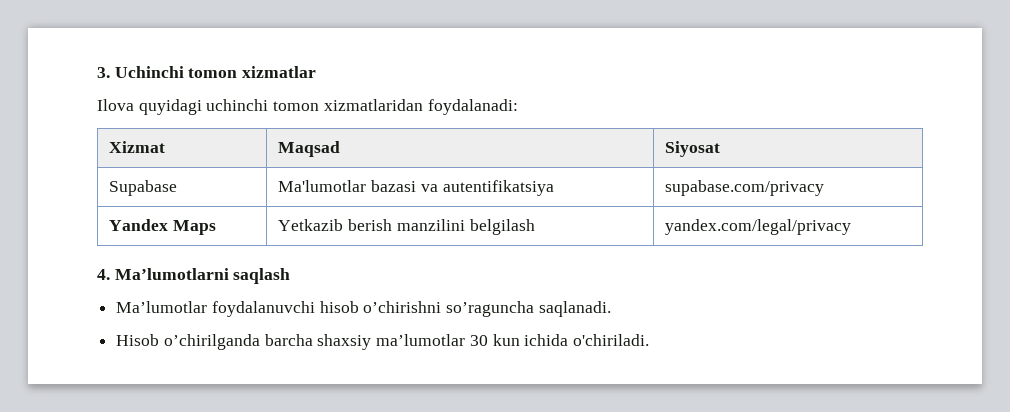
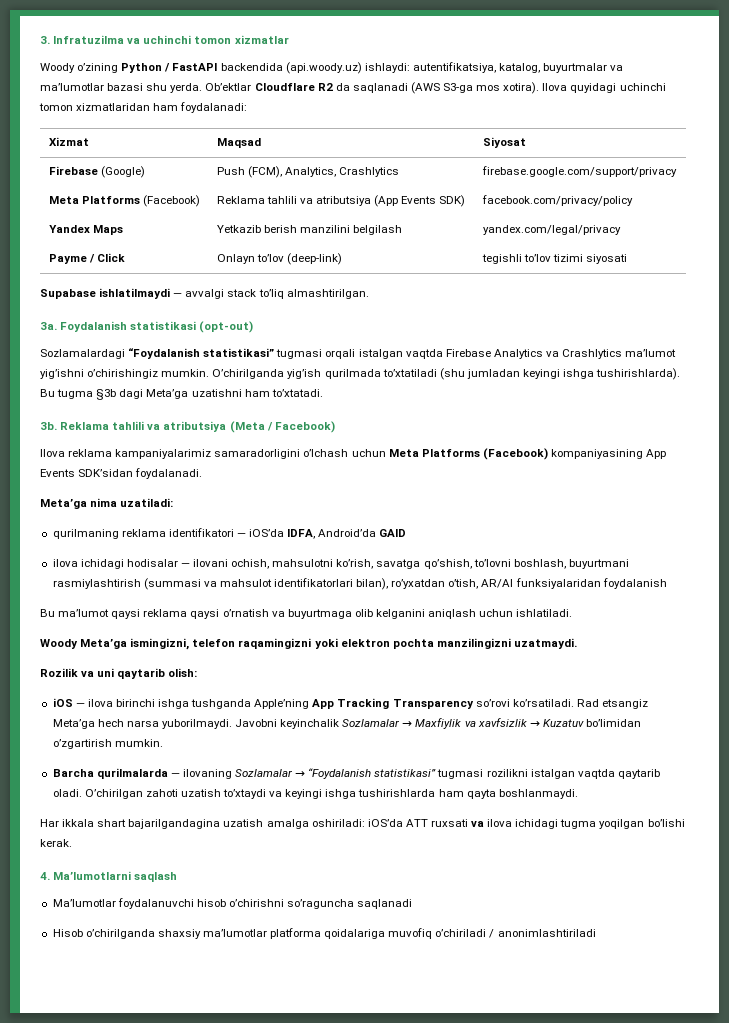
[114,66,184,78] Uchinchi -> [53,35,192,44] Infratuzilma va uchinchi
(317, 72) none -> [40,62,624,74] [40,82,540,94] Woody o’zining Python / FastAPI backendida (api.woody.uz) ishlaydi: autentifikatsiya, katalog, buyurtmalar va ma’lumotlar bazasi shu yerda. Ob’ektlar Cloudflare R2 da saqlanadi (AWS S3-ga mos xotira).
(423, 105) none -> [153,103,179,111] ham
[109,180,178,196] [278,180,554,196] [665,180,825,196] Supabase | Ma'lumotlar bazasi va autentifikatsiya | supabase.com/privacy -> [48,166,145,178] [216,166,400,178] [481,166,677,177] [48,195,200,207] [216,195,466,207] [481,195,633,206] Firebase (Google) | Push (FCM), Analytics, Crashlytics | firebase.google.com/support/privacy // Meta Platforms (Facebook) | Reklama tahlili va atributsiya (App Events SDK) | facebook.com/privacy/policy
(852, 227) none -> [48,253,125,264] [216,253,342,265] [481,254,628,264] [40,288,369,299] [40,321,254,333] [40,348,677,359] [40,368,681,380] [40,389,323,400] [40,421,335,433] [40,448,667,460] [40,468,203,479] [40,498,174,509] [52,528,407,539] [52,559,629,569] [52,578,667,590] [40,609,573,619] [40,638,577,650] [40,668,198,679] [52,698,649,709] [52,718,642,729] [52,739,163,749] [52,768,660,779] [52,789,578,799] [40,819,685,829] [40,839,72,847] // Payme / Click | Onlayn to’lov (deep-link) | tegishli to’lov tizimi siyosati // Supabase ishlatilmaydi — avvalgi stack to’liq almashtirilgan. // 3a. Foydalanish statistikasi (opt-out) // Sozlamalardagi “Foydalanish statistikasi” tugmasi orqali istalgan vaqtda Firebase Analytics va Crashlytics ma’lumot yig’ishni o’chirishingiz mumkin. O’chirilganda yig’ish qurilmada to’xtatiladi (shu jumladan keyingi ishga tushirishlarda). Bu tugma §3b dagi Meta’ga uzatishni ham to’xtatadi. // 3b. Reklama tahlili va atributsiya (Meta / Facebook) // Ilova reklama kampaniyalarimiz samaradorligini o’lchash uchun Meta Platforms (Facebook) kompaniyasining App Events SDK’sidan foydalanadi. // Meta’ga nima uzatiladi: // qurilmaning reklama identifikatori — iOS’da IDFA, Android’da GAID // ilova ichidagi hodisalar — ilovani ochish, mahsulotni ko’rish, savatga qo’shish, to’lovni boshlash, buyurtmani rasmiylashtirish (summasi va mahsulot identifikatorlari bilan), ro’yxatdan o’tish, AR/AI funksiyalaridan foydalanish // Bu ma’lumot qaysi reklama qaysi o’rnatish va buyurtmaga olib kelganini aniqlash uchun ishlatiladi. // Woody Meta’ga ismingizni, telefon raqamingizni yoki elektron pochta manzilingizni uzatmaydi. // Rozilik va uni qaytarib olish: // iOS — ilova birinchi ishga tushganda Apple’ning App Tracking Transparency so’rovi ko’rsatiladi. Rad etsangiz Meta’ga hech narsa yuborilmaydi. Javobni keyinchalik Sozlamalar → Maxfiylik va xavfsizlik → Kuzatuv bo’limidan o’zgartirish mumkin. // Barcha qurilmalarda — ilovaning Sozlamalar → “Foydalanish statistikasi” tugmasi rozilikni istalgan vaqtda qaytarib oladi. O’chirilgan zahoti uzatish to’xtaydi va keyingi ishga tushirishlarda ham qayta boshlanmaydi. // Har ikkala shart bajarilgandagina uzatish amalga oshiriladi: iOS’da ATT ruxsati va ilova ichidagi tugma yoqilgan bo’lishi kerak.
[538,301,611,317] saqlanadi. -> [357,899,413,909] saqlanadi
[264,334,313,346] barcha -> (155, 934) none
[469,334,650,346] 30 kun ichida o'chiriladi. -> [270,928,596,939] platforma qoidalariga muvofiq o’chiriladi / anonimlashtiriladi

